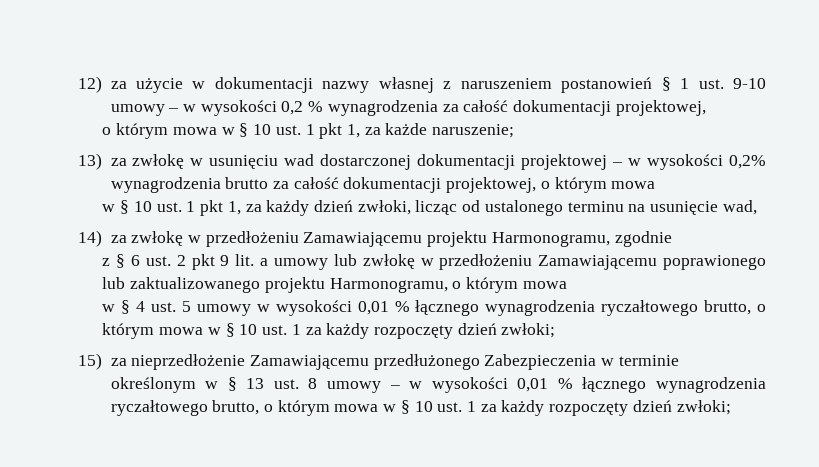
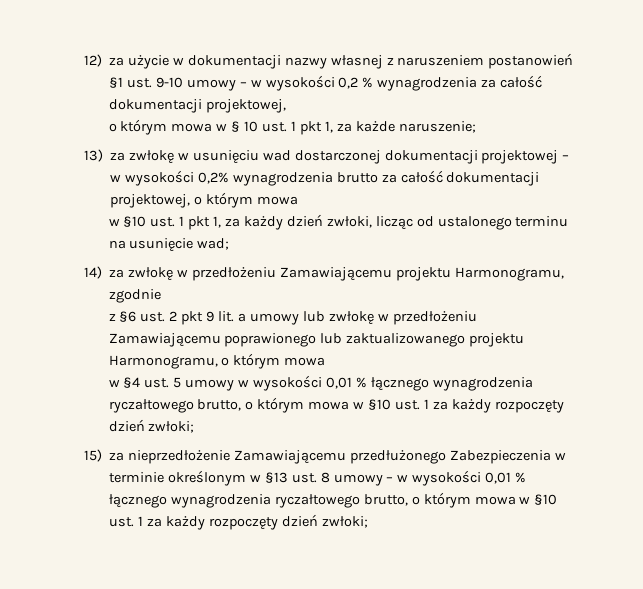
[661,77,690,91] § 1 -> [109,77,124,88] §1
[120,200,152,214] § 10 -> [123,216,147,227] §10
[722,200,757,215] wad, -> [197,238,230,250] wad;
[116,254,141,268] § 6 -> [119,311,137,322] §6
[121,300,146,314] § 4 -> [123,377,141,388] §4
[225,323,258,337] § 10 -> [368,399,392,410] §10
[227,377,265,391] § 13 -> [264,472,288,483] §13
[400,400,433,414] § 10 -> [534,494,558,505] §10

